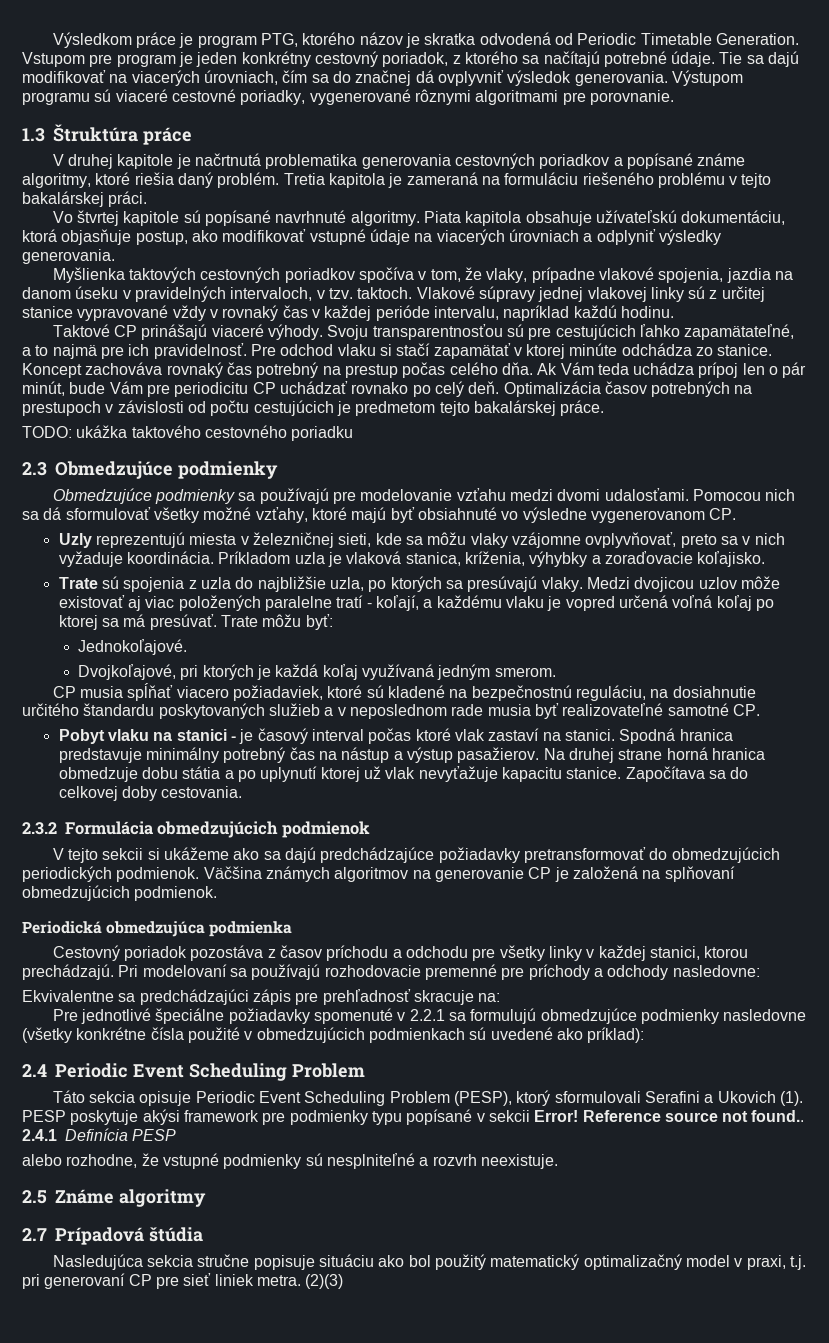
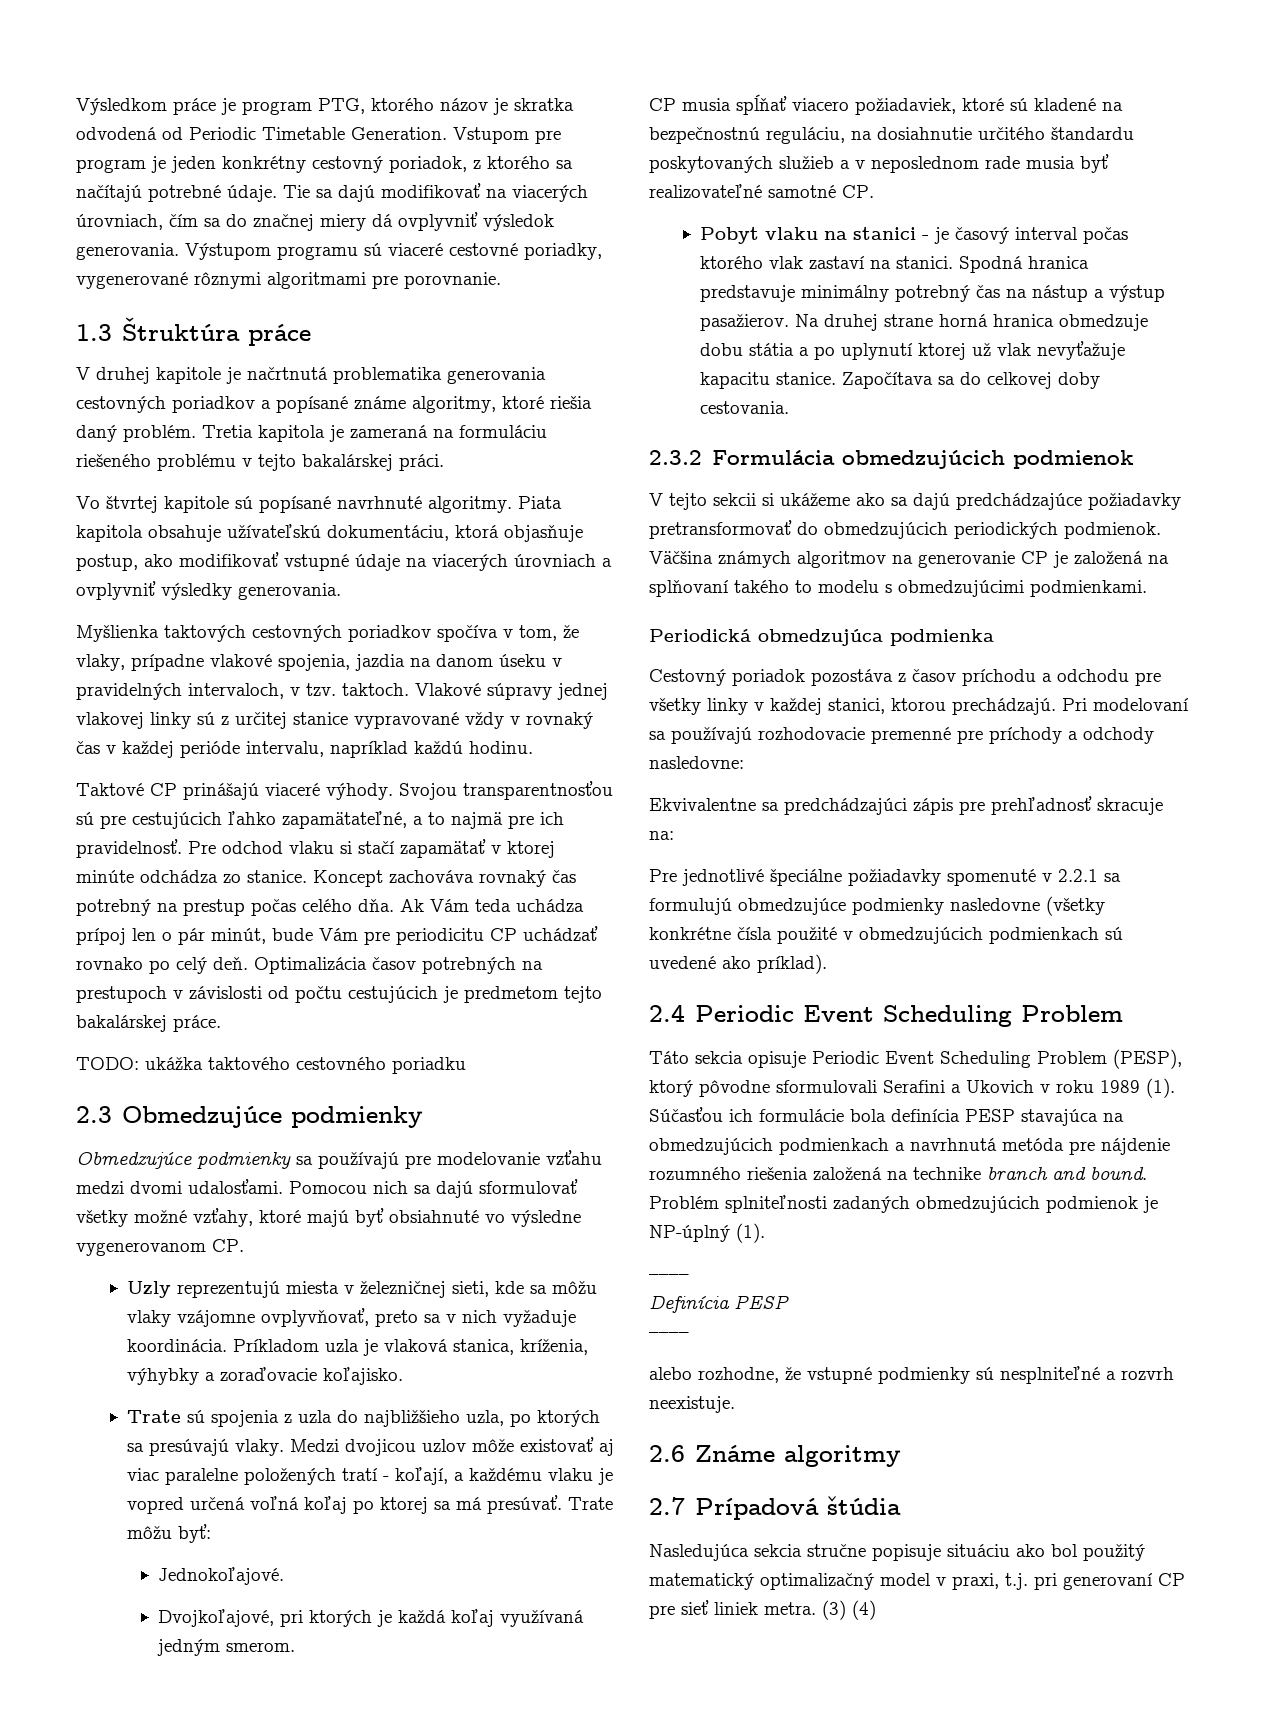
(412, 78) none -> [320,214,366,231] miery
[596,229,656,245] odplyniť -> [76,581,156,600] ovplyvniť
[327,325,369,340] Svoju -> [399,783,457,800] Svojou
[43,507,62,520] dá -> [436,1181,473,1198] dajú
[257,576,326,592] najbližšie -> [364,1410,461,1427] najbližšieho
[178,595,333,611] položených paralelne -> [165,1468,337,1485] paralelne položených
[415,728,451,741] ktoré -> [700,256,764,269] ktorého
[22,885,218,901] obmedzujúcich podmienok. -> [734,580,1147,597] takého to modelu s obmedzujúcimi podmienkami.
[587,1027,645,1043] príklad): -> [757,954,827,974] príklad).
(551, 1098) none -> [699,1080,770,1097] pôvodne
[779,1091,803,1106] [22,1109,805,1125] [22,1129,57,1141] (1). PESP poskytuje akýsi framework pre podmienky typu popísané v sekcii Error! Reference source not found.. // 2.4.1 -> [1040,1078,1175,1098] [649,1107,1124,1126] [649,1138,1170,1155] [649,1167,1147,1180] [649,1195,1158,1213] [649,1223,765,1243] [649,1274,689,1280] v roku 1989 (1). Súčasťou ich formulácie bola definícia PESP stavajúca na obmedzujúcich podmienkach a navrhnutá metóda pre nájdenie rozumného riešenia založená na technike branch and bound. Problém splniteľnosti zadaných obmedzujúcich podmienok je NP-úplný (1). // –––– //
(177, 1135) none -> [649,1332,689,1338] // ––––
[22,1190,47,1204] 2.5 -> [649,1445,685,1462] 2.6
[305,1274,344,1289] (2)(3) -> [822,1600,876,1620] (3) (4)

